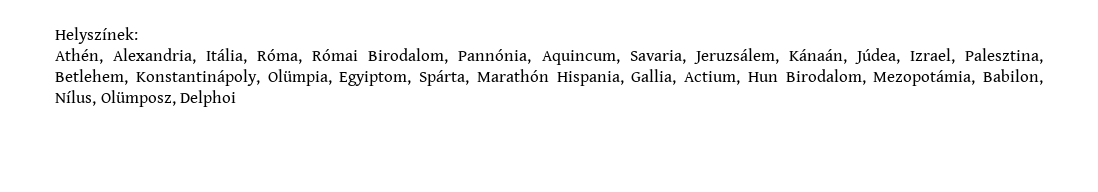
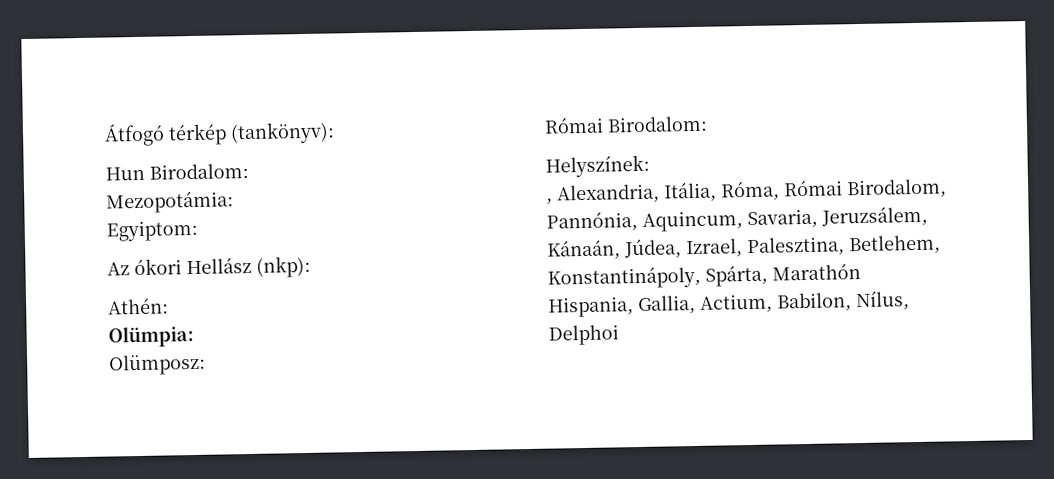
(55, 35) none -> [104,121,335,147] [105,162,249,181] [106,190,234,214] [106,219,198,242] [107,255,311,278] [107,297,169,315] [108,326,194,348] [109,353,206,376] [544,115,708,134] Átfogó térkép (tankönyv): // Hun Birodalom: // Mezopotámia: // Egyiptom: // Az ókori Hellász (nkp): // Athén: // Olümpia: // Olümposz: // Római Birodalom: //
[55,48,103,64] Athén, -> [546,198,553,205] ,
[267,69,412,86] Olümpia, Egyiptom, -> (701, 277) none
[747,69,976,86] Hun Birodalom, Mezopotámia, -> (773, 303) none
[100,90,176,107] Olümposz, -> (910, 301) none

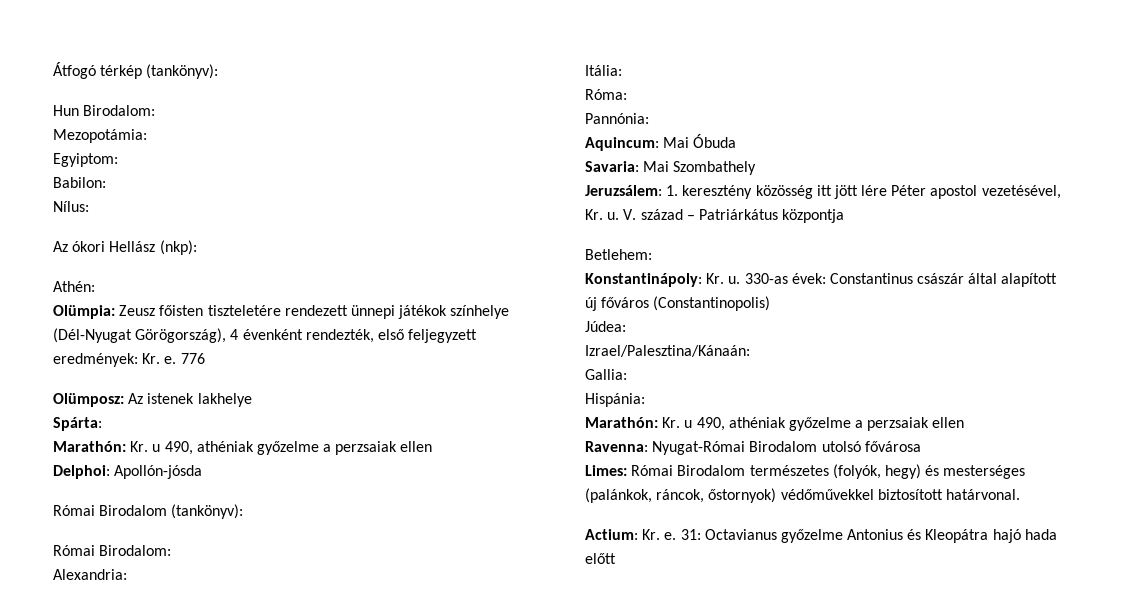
(198, 230) none -> [53,177,106,188] [53,201,89,212] // Babilon: // Nílus:
[109,353,206,376] [544,115,708,134] [545,154,650,178] [546,178,947,205] [546,205,928,233] [547,234,941,261] [547,263,861,290] [548,290,910,318] [548,324,619,346] // Olümposz: // Római Birodalom: // Helyszínek: // , Alexandria, Itália, Róma, Római Birodalom, Pannónia, Aquincum, Savaria, Jeruzsálem, Kánaán, Júdea, Izrael, Palesztina, Betlehem, Konstantinápoly, Spárta, Marathón Hispania, Gallia, Actium, Babilon, Nílus, Delphoi -> [119,305,510,319] [53,328,478,343] [53,353,205,367] [53,393,252,407] [53,417,102,431] [53,441,433,455] [53,465,203,479] [53,504,244,519] [53,545,172,556] [53,569,127,580] [585,65,622,76] [585,89,627,100] [585,113,649,124] [585,134,737,151] [585,161,757,175] [585,185,1061,199] [585,209,845,223] [585,249,652,260] [585,273,1058,287] [585,296,771,311] [585,321,626,332] [585,345,750,357] [585,369,627,380] [585,393,645,407] [585,417,965,431] [585,441,921,455] [585,464,1026,479] [585,488,1020,503] [585,529,1057,543] [585,553,616,564] Zeusz főisten tiszteletére rendezett ünnepi játékok színhelye (Dél-Nyugat Görögország), 4 évenként rendezték, első feljegyzett eredmények: Kr. e. 776 // Olümposz: Az istenek lakhelye // Spárta: // Marathón: Kr. u 490, athéniak győzelme a perzsaiak ellen // Delphoi: Apollón-jósda // Római Birodalom (tankönyv): // Római Birodalom: // Alexandria: // Itália: // Róma: // Pannónia: // Aquincum: Mai Óbuda // Savaria: Mai Szombathely // Jeruzsálem: 1. keresztény közösség itt jött lére Péter apostol vezetésével, Kr. u. V. század – Patriárkátus központja // Betlehem: // Konstantinápoly: Kr. u. 330-as évek: Constantinus császár által alapított új főváros (Constantinopolis) // Júdea: // Izrael/Palesztina/Kánaán: // Gallia: // Hispánia: // Marathón: Kr. u 490, athéniak győzelme a perzsaiak ellen // Ravenna: Nyugat-Római Birodalom utolsó fővárosa // Limes: Római Birodalom természetes (folyók, hegy) és mesterséges (palánkok, ráncok, őstornyok) védőművekkel biztosított határvonal. // Actium: Kr. e. 31: Octavianus győzelme Antonius és Kleopátra hajó hada előtt

